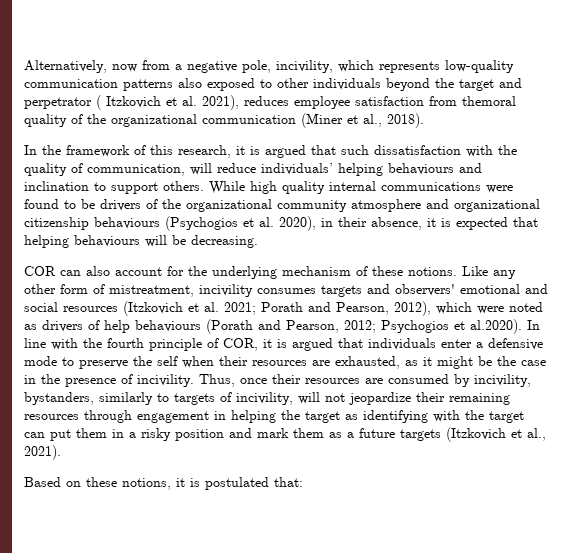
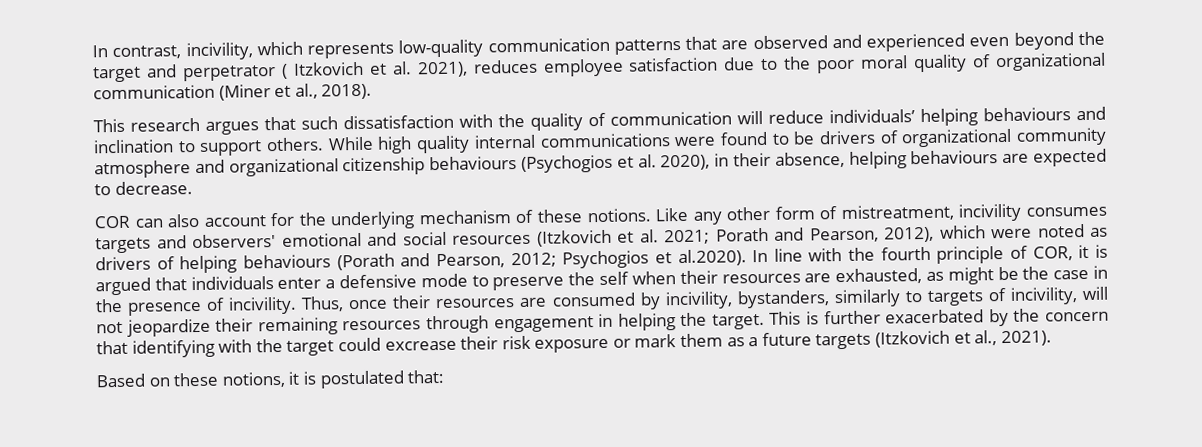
[24,60,271,73] Alternatively, now from a negative pole, -> [92,45,182,60] In contrast,
[178,78,381,91] also exposed to other individuals -> [685,33,1010,52] that are observed and experienced even
[429,96,516,106] [24,114,106,127] from themoral quality of the -> [723,54,992,74] due to the poor moral quality of
[24,145,306,158] In the framework of this research, it is argued -> [93,117,259,135] This research argues
[87,164,185,176] communication, -> [610,111,732,126] communication
[162,199,181,209] the -> (899, 137) none
[427,217,538,230] [24,235,258,248] it is expected that helping behaviours will be decreasing. -> [848,148,1107,169] [94,181,193,196] helping behaviours are expected to decrease.
[104,320,130,333] help -> [179,255,238,274] helping
[423,357,432,366] it -> (944, 276) none
[305,410,524,423] [24,428,252,441] target as identifying with the target can put them in a risky position and -> [711,308,1110,330] [96,335,631,358] target. This is further exacerbated by the concern that identifying with the target could excrease their risk exposure or

